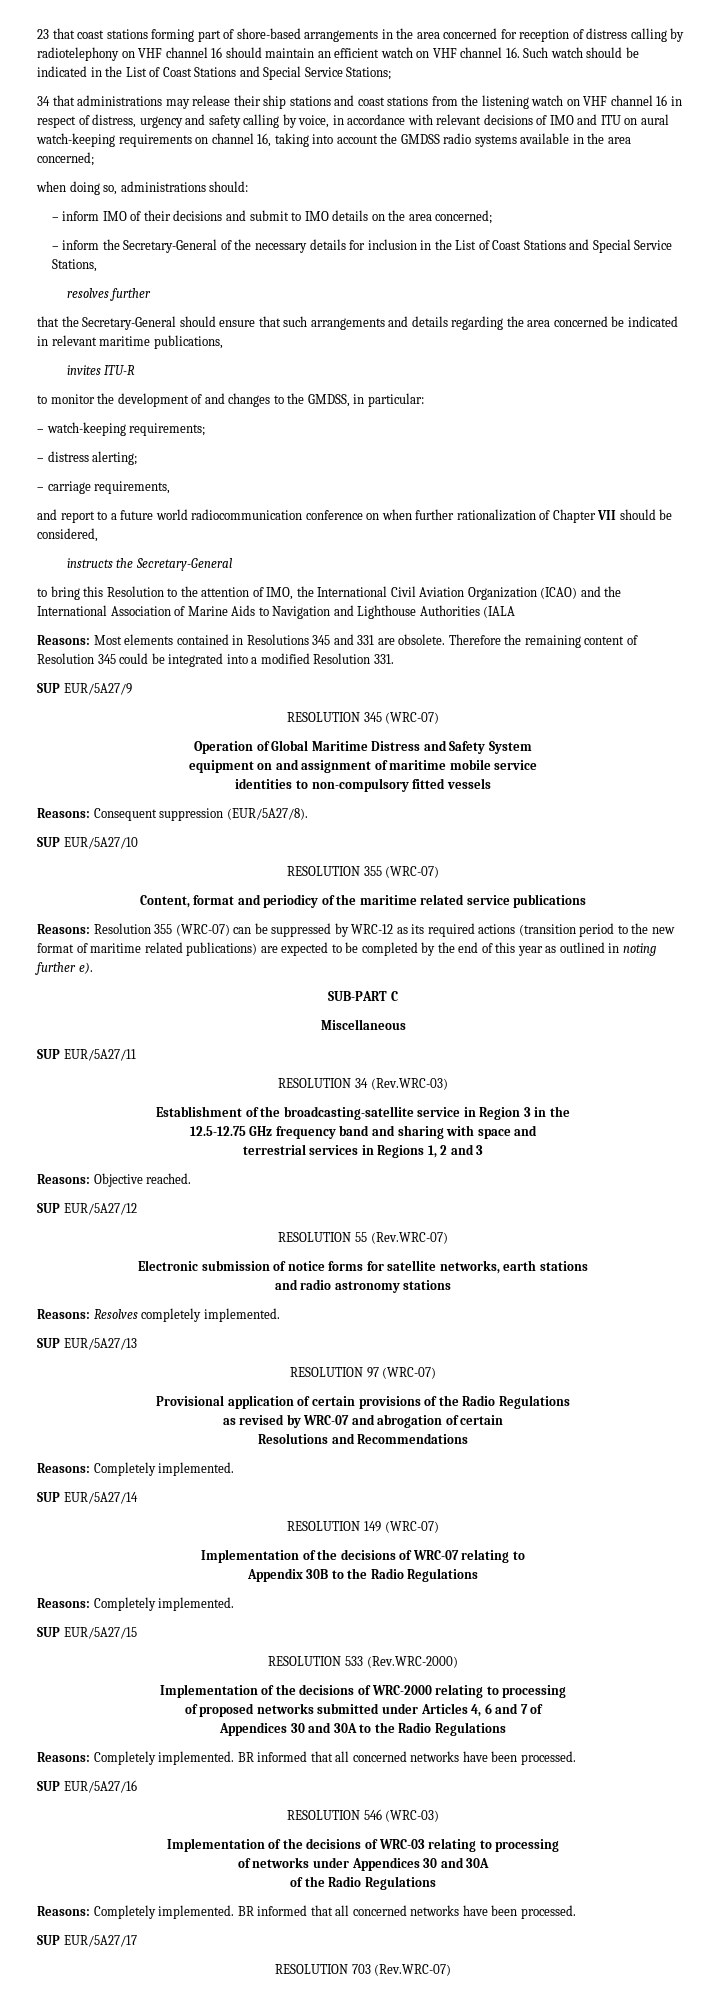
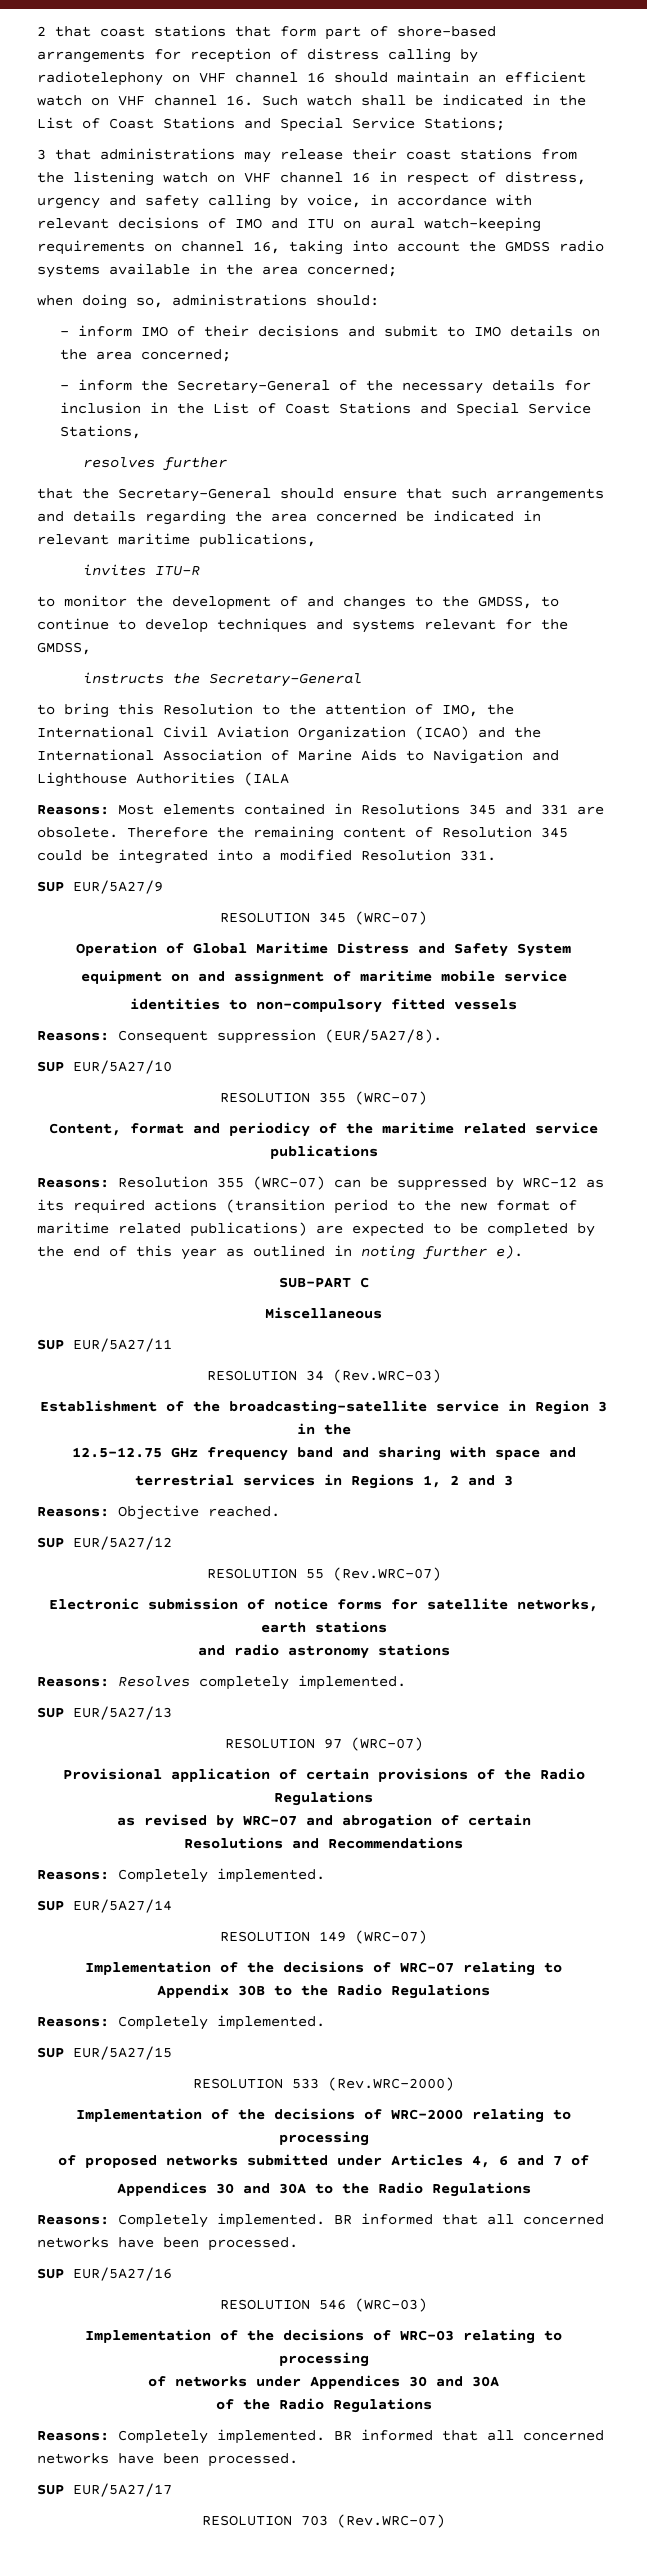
[37,29,49,39] 23 -> [37,26,46,36] 2
[151,29,195,42] forming -> [235,26,316,37] that form
[381,28,498,39] in the area concerned -> (145, 56) none
[586,47,623,58] should -> [361,95,406,106] shall
[37,96,50,106] 34 -> [37,149,46,160] 3
[263,95,355,109] ship stations and -> (397, 154) none
[353,393,424,407] [37,422,206,436] [37,451,138,465] [37,481,171,494] [37,509,673,523] [37,528,98,542] in particular: // – watch-keeping requirements; // – distress alerting; // – carriage requirements, // and report to a future world radiocommunication conference on when further rationalization of Chapter VII should be considered, -> [541,596,559,607] [37,618,568,633] [37,642,91,655] to continue to develop techniques and systems relevant for the GMDSS,

